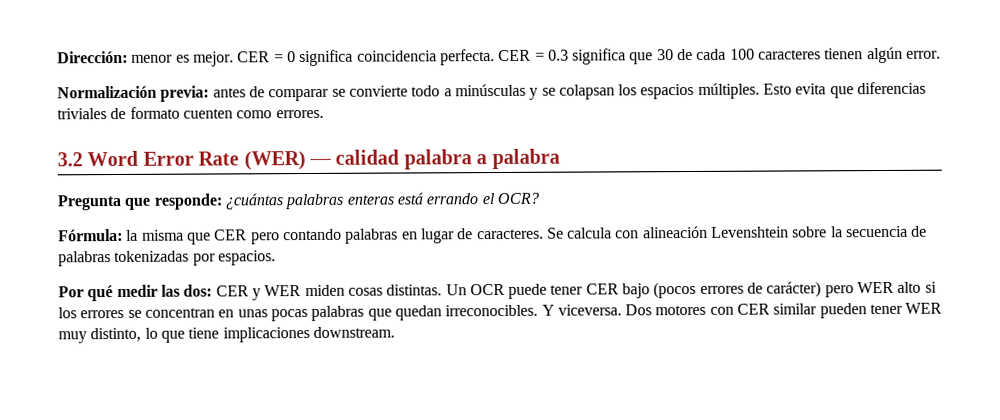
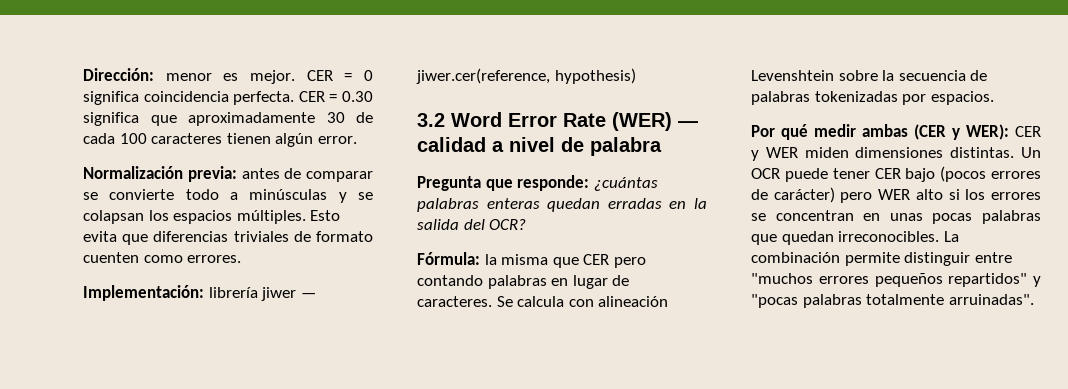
[547,49,569,61] 0.3 -> [342,91,373,102] 0.30
(654, 58) none -> [188,112,315,126] aproximadamente
(324, 114) none -> [83,285,316,301] [416,68,636,84] // Implementación: librería jiwer — jiwer.cer(reference, hypothesis)
[403,149,488,170] palabra a -> [492,137,584,152] a nivel de
[396,192,495,205] está errando el -> [547,198,707,212] [417,219,485,230] quedan erradas en la salida del
[160,284,213,297] las dos: -> [862,124,1009,140] ambas (CER y WER):
[347,287,383,296] cosas -> [855,147,944,158] dimensiones
[541,302,943,319] [58,326,395,344] Y viceversa. Dos motores con CER similar pueden tener WER muy distinto, lo que tiene implicaciones downstream. -> [943,231,959,242] [751,252,1012,266] [751,273,1041,287] [751,294,1034,308] La combinación permite distinguir entre "muchos errores pequeños repartidos" y "pocas palabras totalmente arruinadas".

